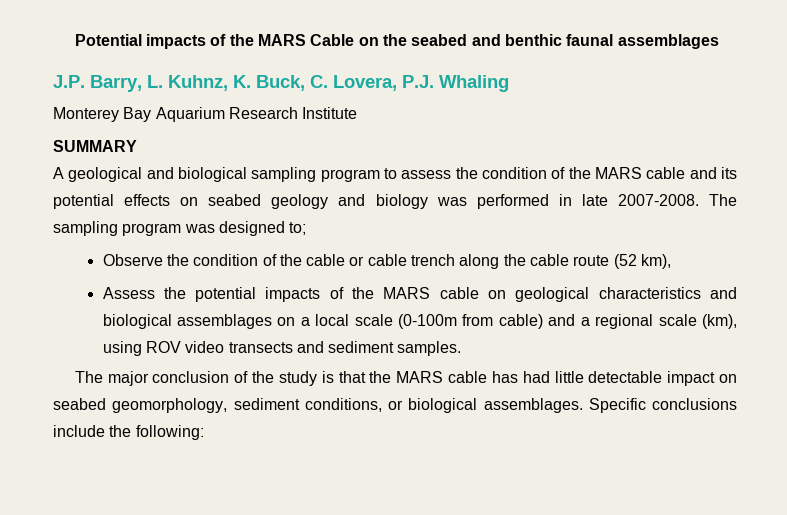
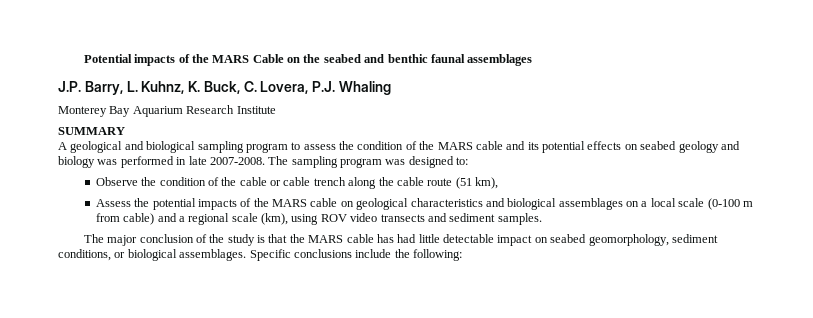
[289,222,307,235] to; -> [456,157,469,165] to:
[613,254,637,269] (52 -> [455,177,472,189] (51
[398,314,458,329] (0-100m -> [707,198,753,210] (0-100 m

